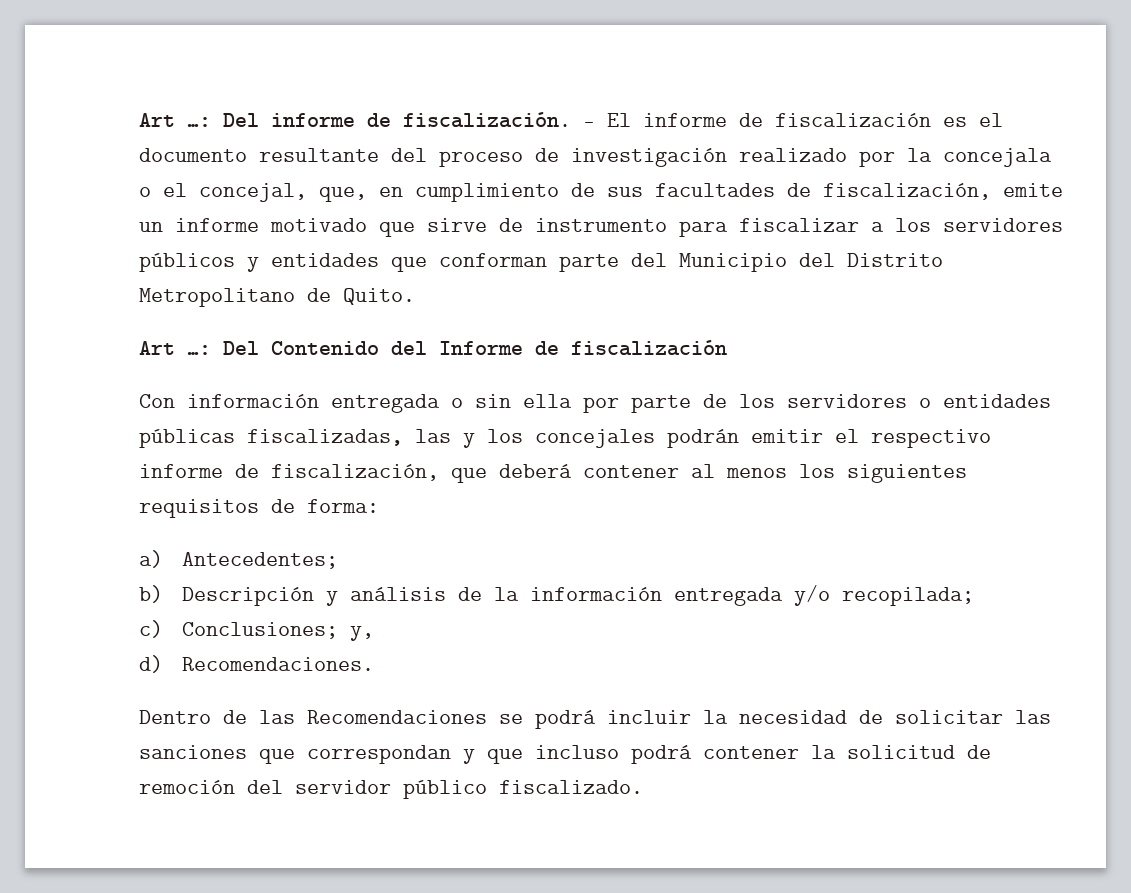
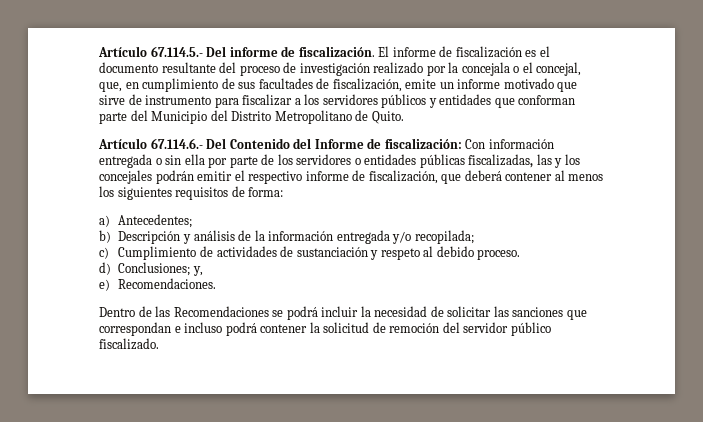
[139,113,211,127] Art …: -> [98,46,203,57] Artículo 67.114.5.-
[583,122,595,127] - -> (375, 51) none
[139,341,211,355] Art …: -> [98,138,203,149] Artículo 67.114.6.-
[571,340,727,356] fiscalización // -> [384,138,462,149] fiscalización:
(163, 629) none -> [118,246,521,260] [99,262,111,275] Cumplimiento de actividades de sustanciación y respeto al debido proceso. // d)
[139,655,163,673] d) -> [99,279,110,291] e)
[463,749,523,764] y que -> [174,326,181,333] e

